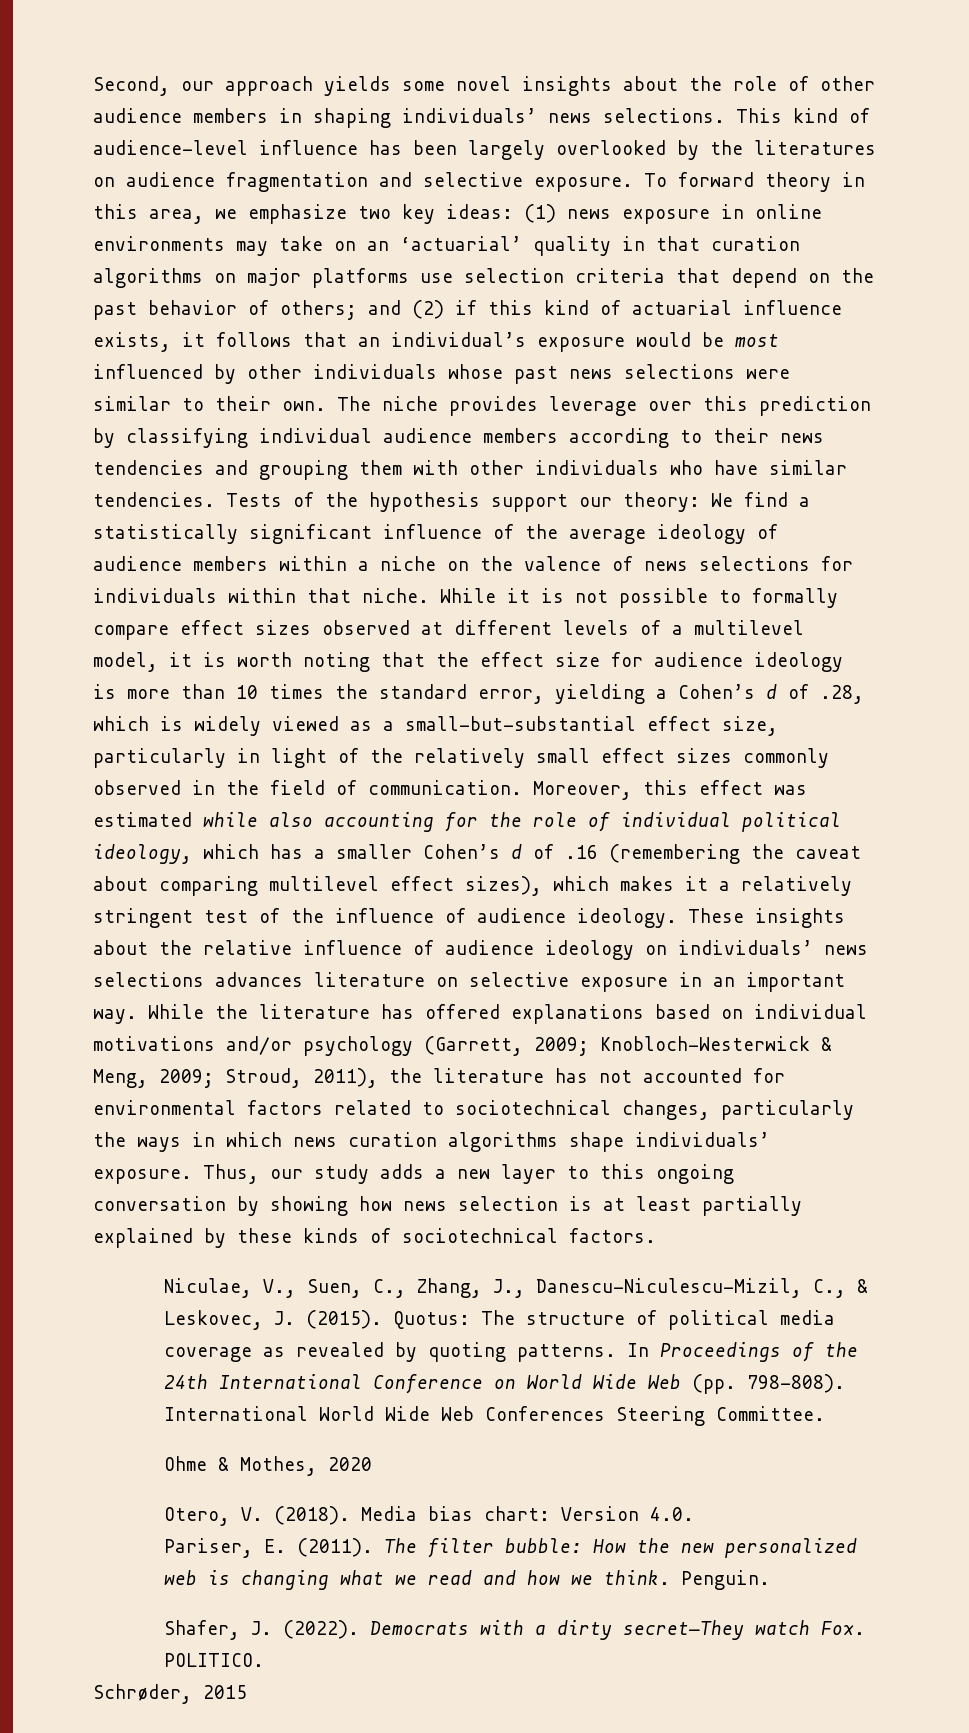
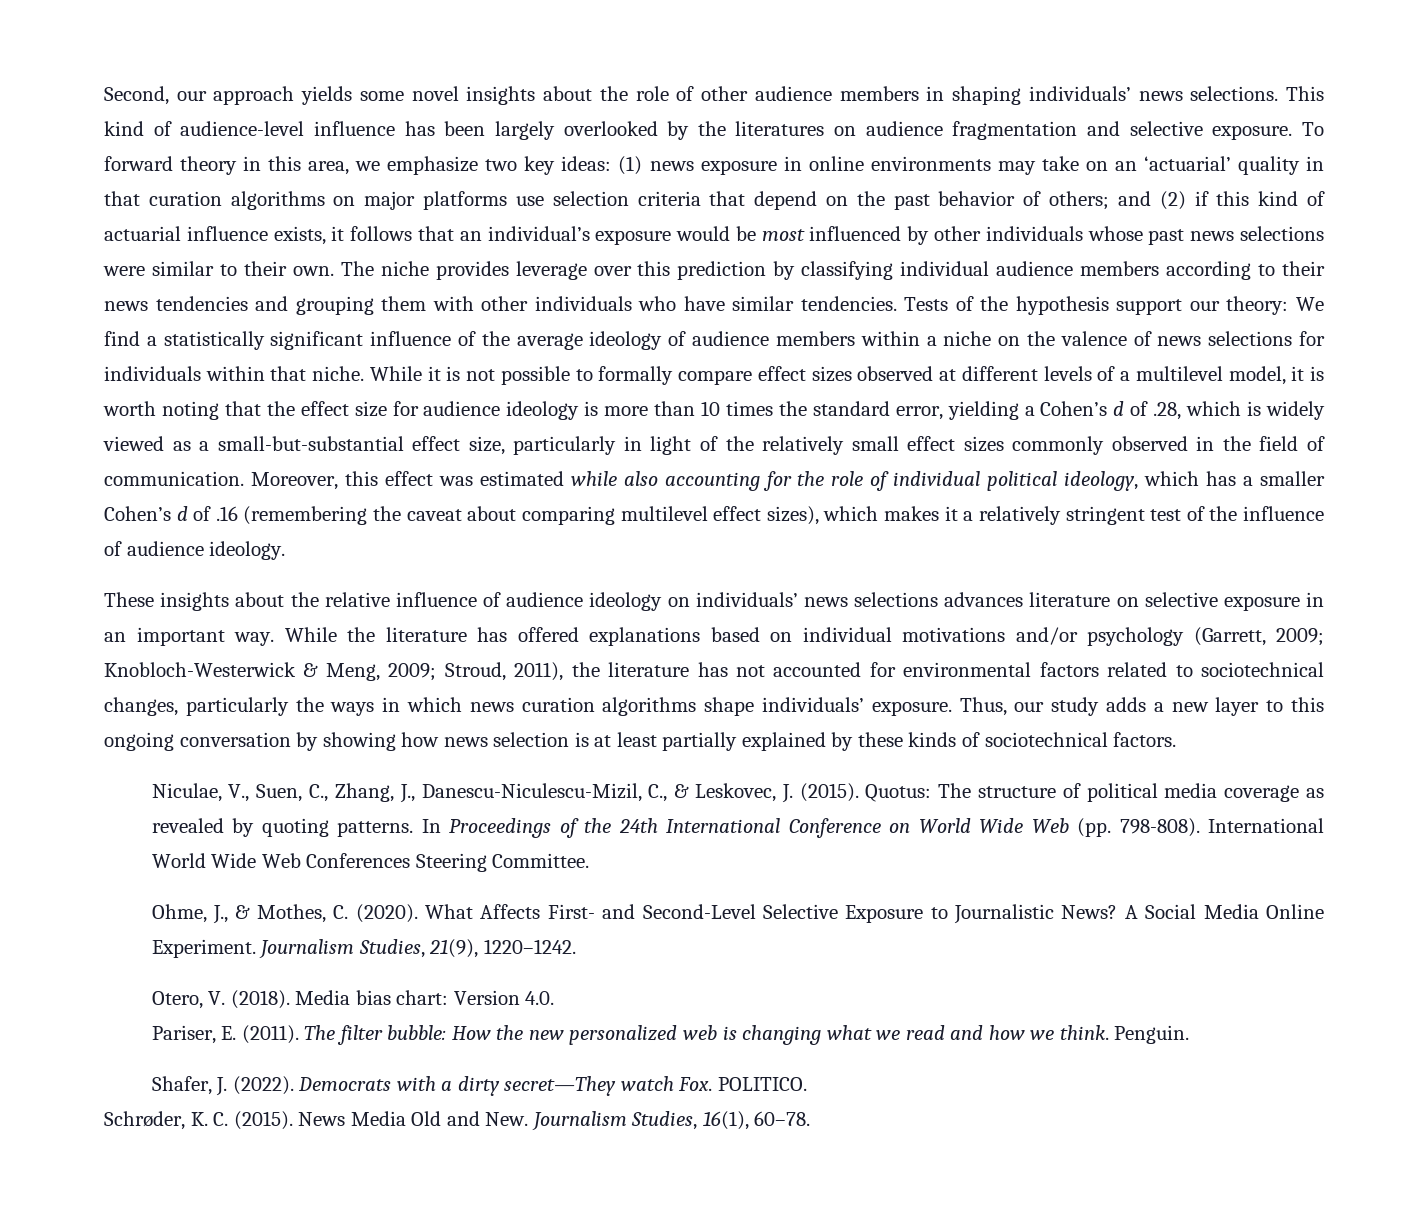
(677, 918) none -> (286, 550) //
[163,1456,372,1476] Ohme & Mothes, 2020 -> [151,904,1324,924] [151,939,576,959] Ohme, J., & Mothes, C. (2020). What Affects First- and Second-Level Selective Exposure to Journalistic News? A Social Media Online Experiment. Journalism Studies, 21(9), 1220–1242.
[203,1685,247,1699] 2015 -> [190,1111,811,1131] K. C. (2015). News Media Old and New. Journalism Studies, 16(1), 60–78.

